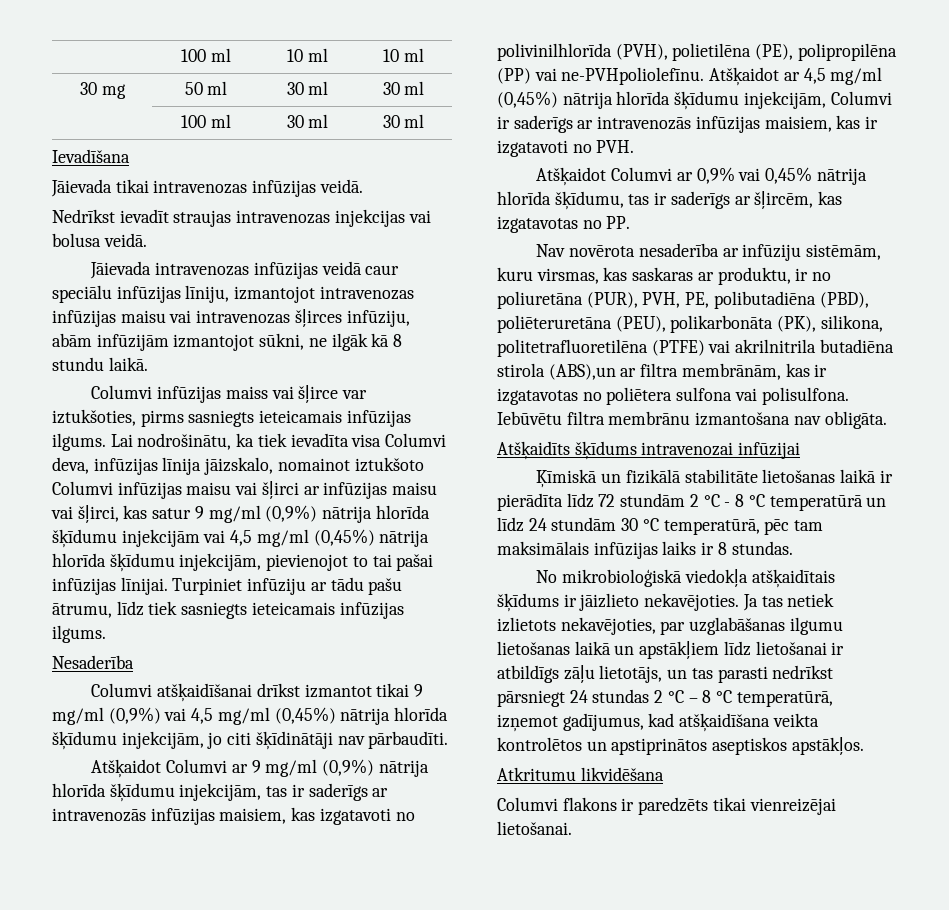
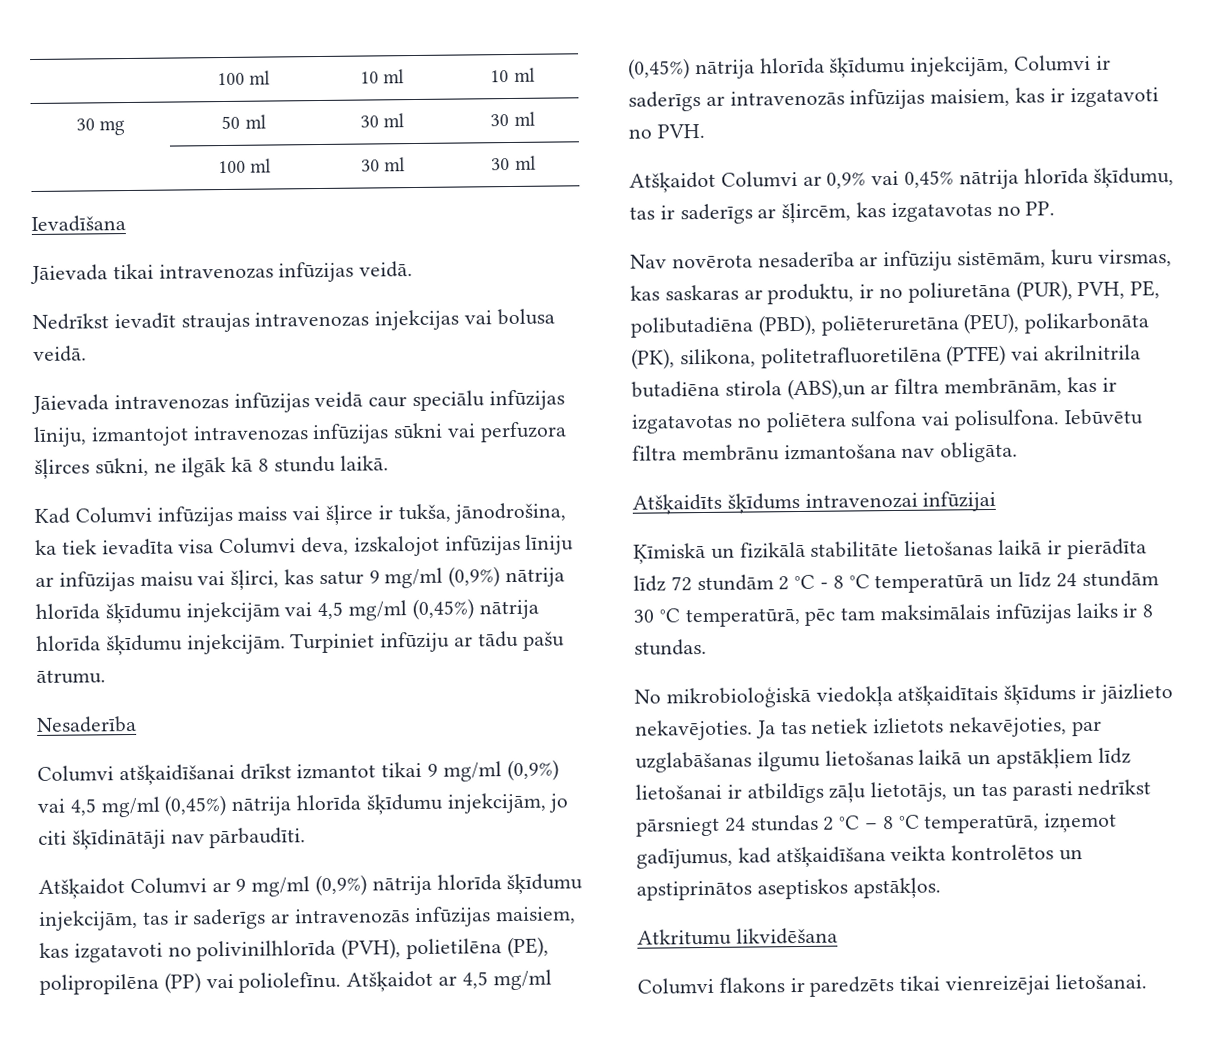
[120,309,410,327] [52,333,255,351] maisu vai intravenozas šļirces infūziju, abām infūzijām izmantojot -> [393,421,567,443] [34,458,90,480] sūkni vai perfuzora šļirces
(148, 364) none -> [34,507,70,525] Kad
[341,390,367,399] [52,409,411,427] [52,433,232,451] var iztukšoties, pirms sasniegts ieteicamais infūzijas ilgums. Lai nodrošinātu, -> [377,502,567,524] ir tukša, jānodrošina,
[93,457,424,475] [52,481,299,499] infūzijas līnija jāizskalo, nomainot iztukšoto Columvi infūzijas maisu vai šļirci -> [353,534,575,557] izskalojot infūzijas līniju
[179,553,434,571] [52,577,168,595] injekcijām, pievienojot to tai pašai infūzijas līnijai. -> [186,633,286,655] injekcijām.
[52,601,404,619] [52,625,106,643] ātrumu, līdz tiek sasniegts ieteicamais infūzijas ilgums. -> [36,669,106,684] ātrumu.
[561,67,705,85] ne-PVHpoliolefīnu. -> [238,971,342,993] poliolefīnu.

